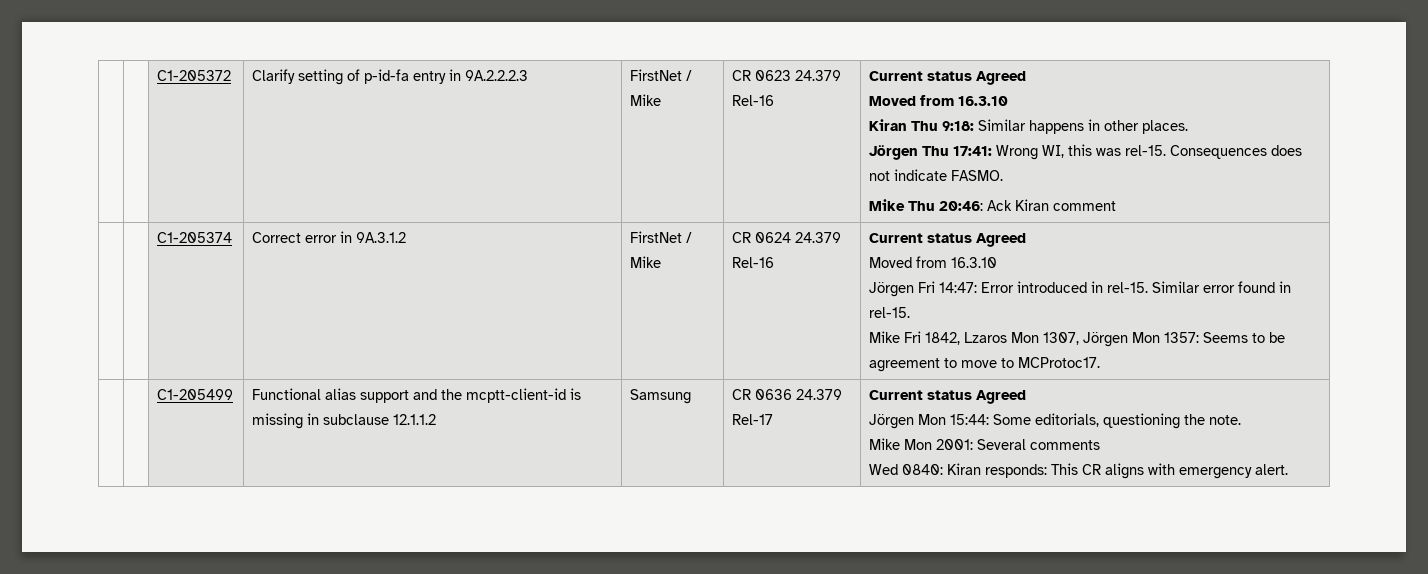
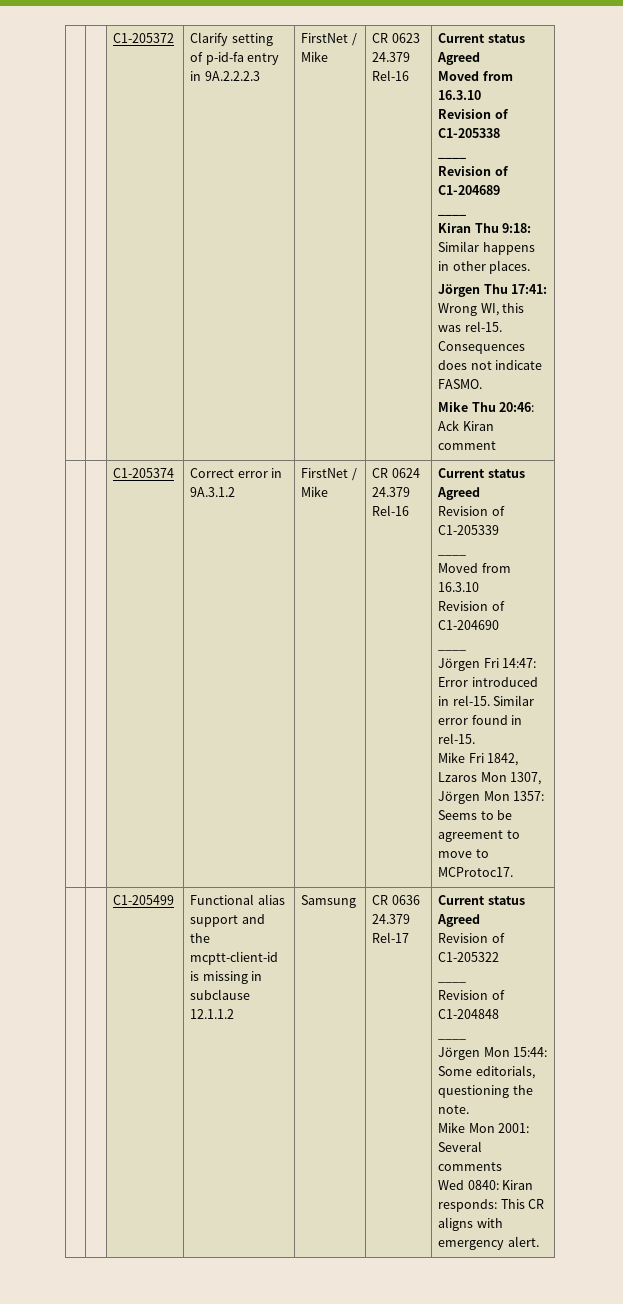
(1008, 101) none -> [438,109,509,119] [438,128,501,138] [438,157,467,159] [438,166,509,176] [438,185,501,195] [438,214,467,216] // Revision of C1-205338 // ____ // Revision of C1-204689 // ____
[868,256,997,268] // Moved from 16.3.10 -> [438,506,505,516] [438,525,500,535] [438,554,467,556] [438,563,511,573] [438,582,480,592] [438,601,505,611] [438,620,500,630] [438,649,467,651] // Revision of C1-205339 // ____ // Moved from 16.3.10 // Revision of C1-204690 // ____
(1026, 397) none -> [438,933,505,943] [438,952,500,962] [438,981,467,983] [438,990,505,1000] [438,1009,500,1019] [438,1038,467,1040] // Revision of C1-205322 // ____ // Revision of C1-204848 // ____

